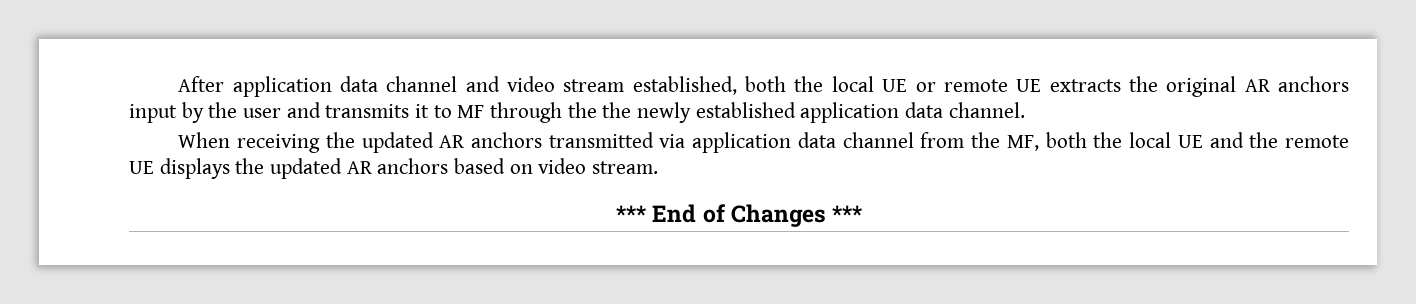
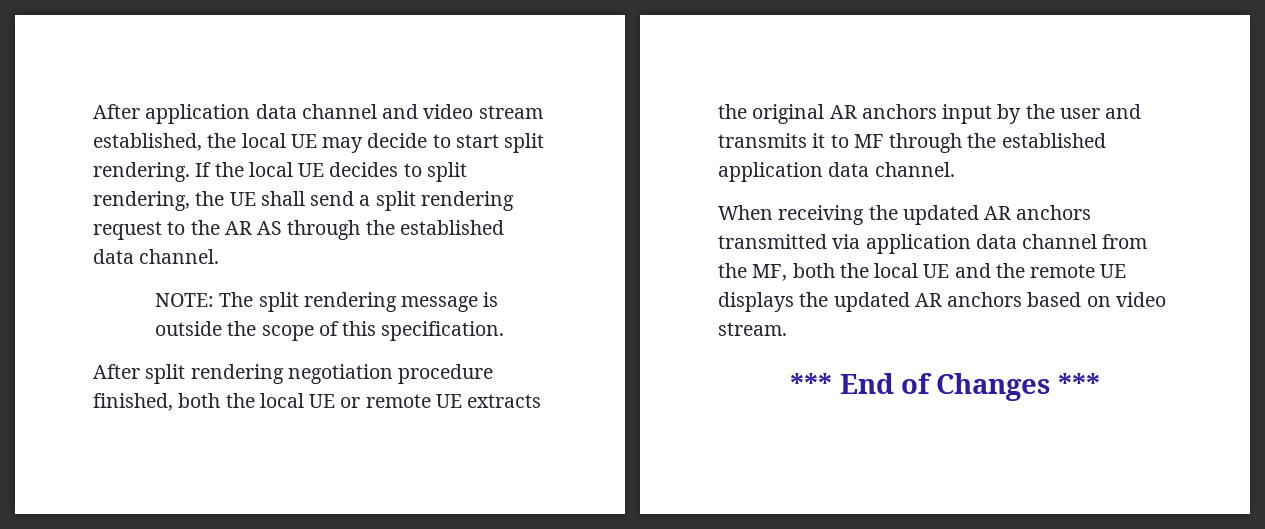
(737, 85) none -> [207,133,545,153] [93,162,467,182] [93,191,514,211] [93,220,504,240] [93,249,220,264] [155,292,499,312] [155,321,505,341] [93,364,494,384] [93,393,173,411] the local UE may decide to start split rendering. If the local UE decides to split rendering, the UE shall send a split rendering request to the AR AS through the established data channel. // NOTE: The split rendering message is outside the scope of this specification. // After split rendering negotiation procedure finished,
[602,102,692,123] the newly -> (997, 140) none

